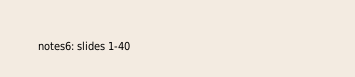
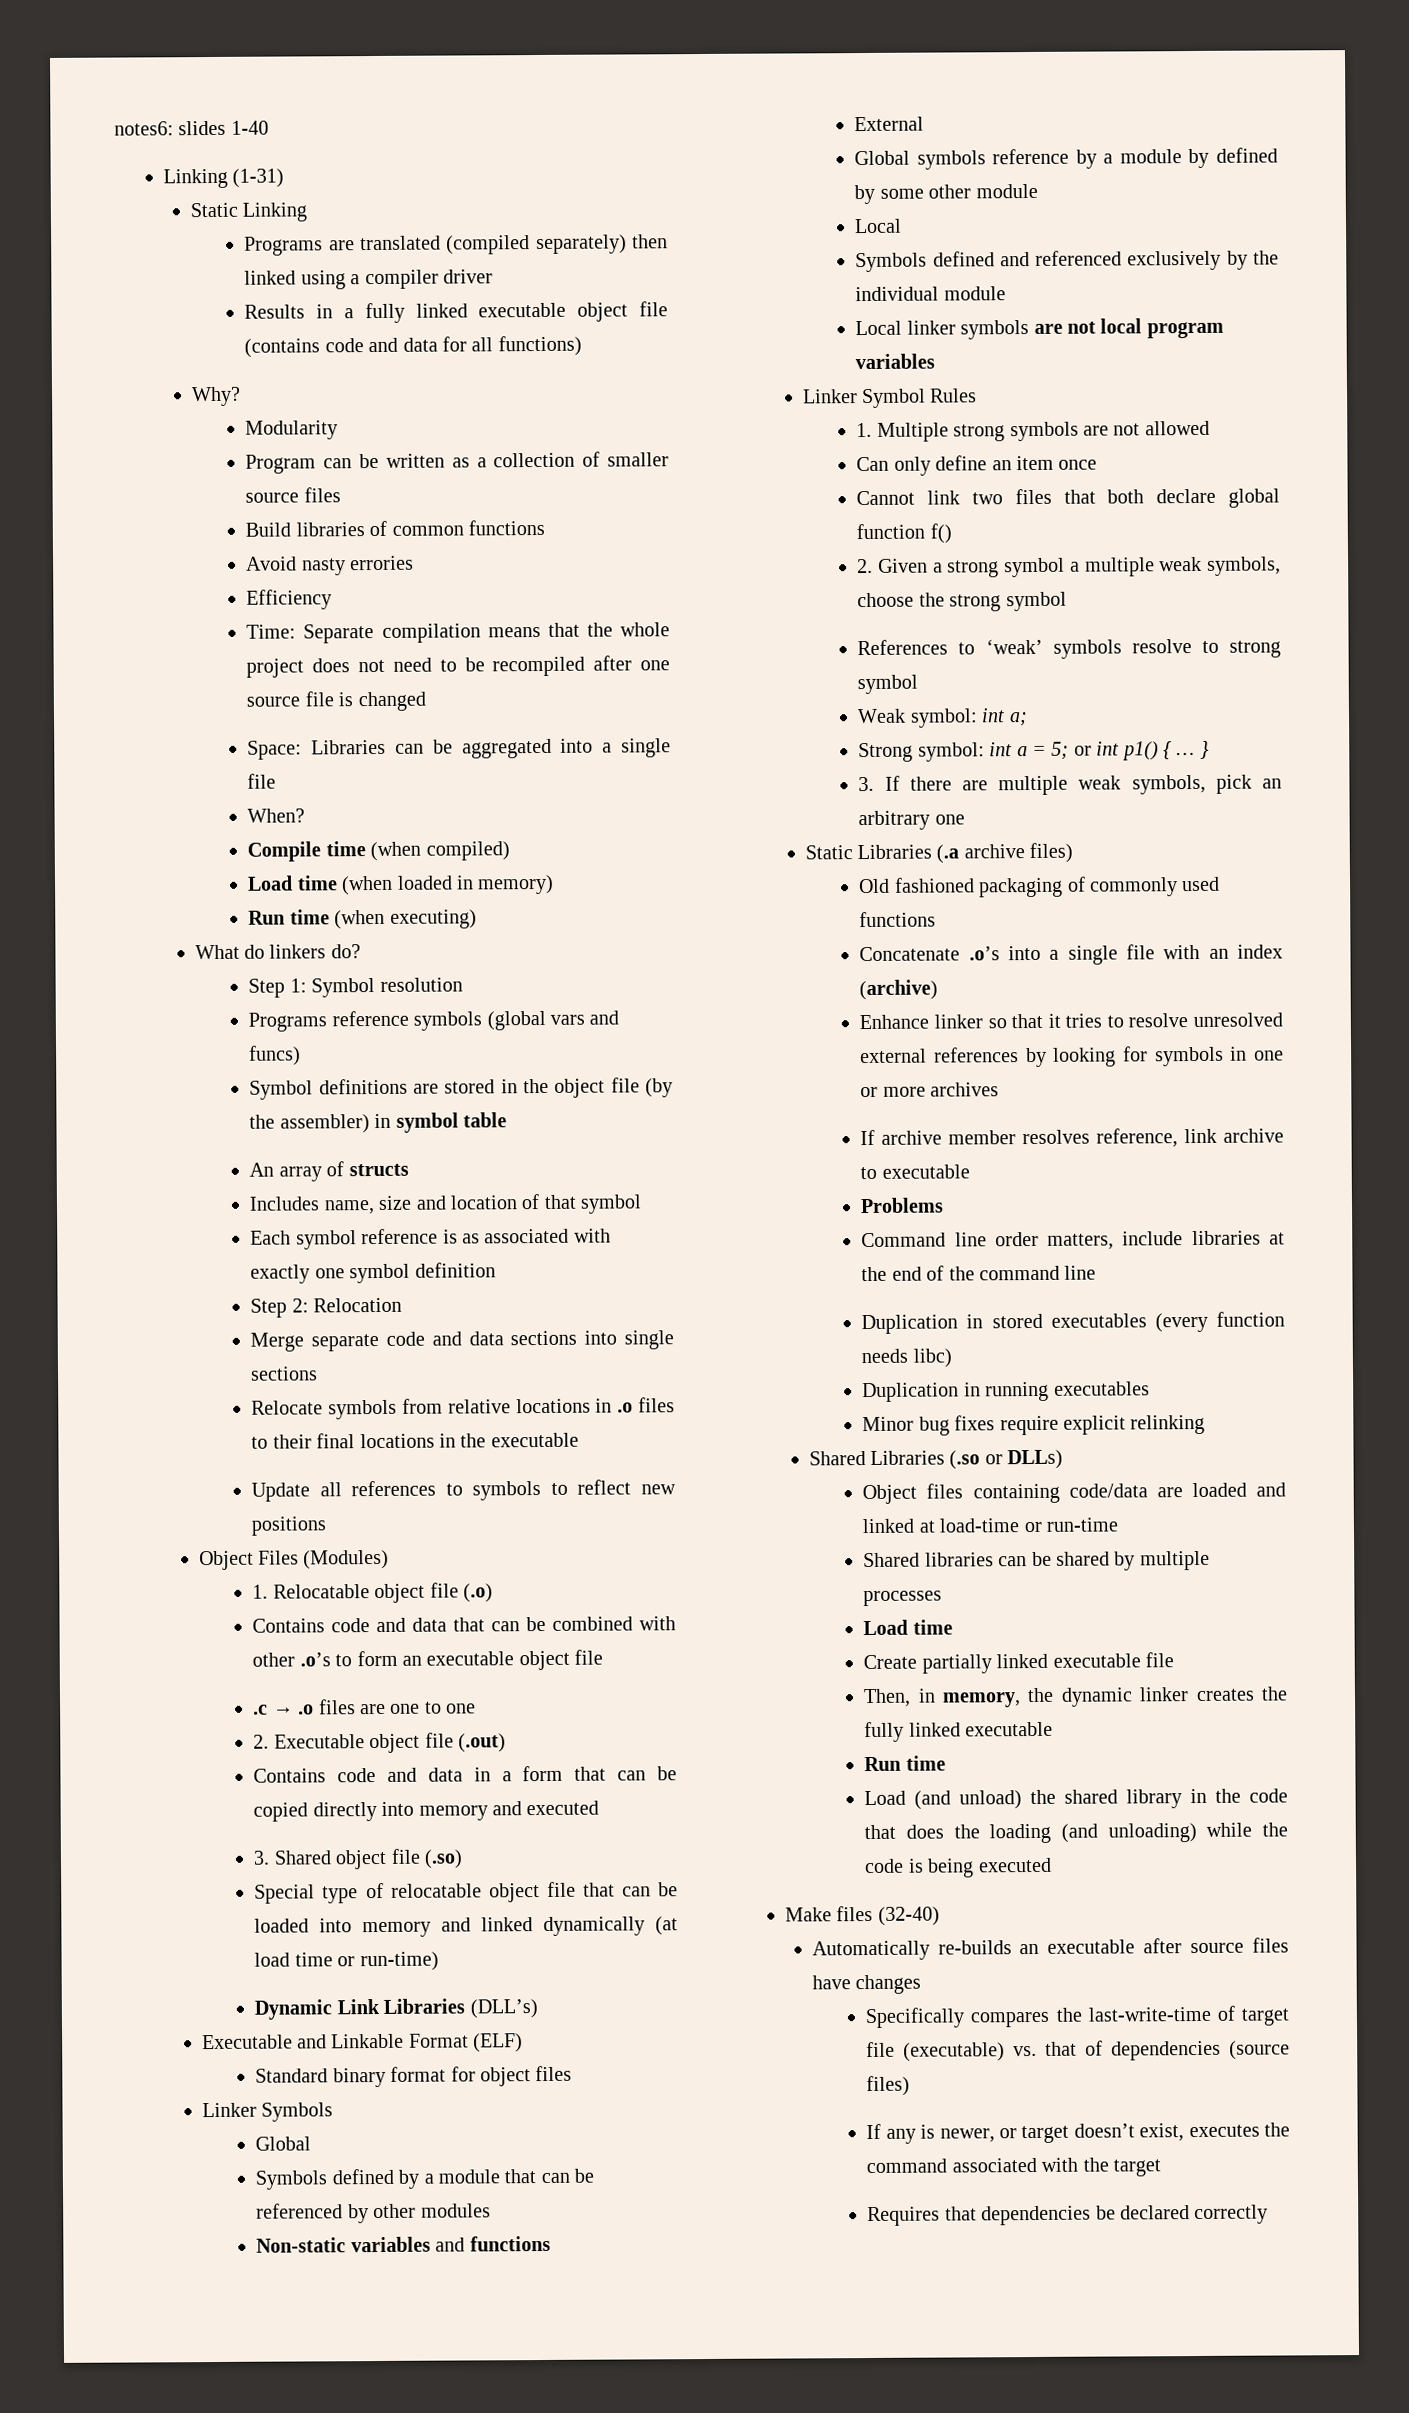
(130, 46) none -> [162,168,285,189] [189,202,308,222] [244,234,668,256] [244,269,493,290] [244,301,668,324] [244,335,582,358] [190,386,241,407] [245,420,339,440] [245,451,669,474] [245,487,341,503] [245,519,545,537] [246,555,415,576] [246,589,333,610] [246,622,671,644] [246,655,670,678] [246,691,426,712] [247,738,671,760] [247,773,277,789] [247,808,306,823] [247,841,510,862] [247,874,555,896] [248,909,477,930] [194,944,361,960] [248,977,463,998] [248,1010,620,1032] [249,1045,302,1066] [249,1077,673,1100] [249,1112,507,1134] [249,1161,409,1182] [249,1194,643,1215] [250,1228,611,1250] [250,1262,496,1284] [250,1297,403,1318] [250,1330,674,1352] [250,1366,319,1381] [251,1397,675,1420] [251,1432,579,1449] [251,1479,676,1502] [251,1516,328,1536] [198,1549,390,1571] [252,1582,493,1604] [252,1616,676,1633] [252,1649,604,1671] [253,1699,477,1715] [253,1732,506,1754] [253,1765,678,1783] [253,1800,600,1822] [253,1848,463,1870] [254,1881,678,1904] [254,1916,678,1938] [254,1951,439,1972] [254,1998,538,2020] [201,2033,524,2053] [255,2065,573,2088] [201,2102,334,2122] [255,2136,312,2151] [255,2168,595,2190] [256,2203,491,2224] [256,2235,551,2253] [854,116,925,132] [854,147,1278,170] [854,183,1038,205] [854,218,903,234] [855,250,1279,273] [855,286,1006,302] [855,318,1224,340] [855,353,936,370] [802,388,978,409] [856,420,1210,442] [856,455,1098,476] [856,488,1280,508] [856,523,952,544] [857,556,1281,578] [857,591,1067,612] [857,638,1281,659] [857,674,919,695] [857,708,1028,728] [858,740,1209,763] [858,774,1282,796] [858,810,965,831] [804,842,1074,864] [859,876,1221,898] [859,911,937,928] [859,944,1283,965] [859,979,939,1001] [859,1012,1283,1030] [860,1046,1284,1068] [860,1082,1000,1098] [860,1128,1284,1148] [860,1164,970,1180] [860,1197,945,1214] [861,1230,1285,1250] [861,1265,1097,1282] [861,1311,1285,1335] [861,1348,952,1368] [862,1381,1150,1403] [862,1414,1206,1436] [808,1449,1064,1470] [862,1482,1286,1505] [862,1517,1118,1534] [863,1550,1210,1571] [863,1590,943,1607] [863,1619,953,1636] [863,1652,1174,1674] [863,1686,1288,1708] [864,1721,1054,1743] [864,1755,946,1772] [864,1788,1288,1810] [864,1822,1288,1844] [864,1857,1052,1878] [784,1905,940,1926] [811,1937,1289,1961] [811,1974,922,1995] [865,2005,1290,2029] [866,2040,1290,2062] [866,2075,911,2097] [866,2122,1290,2144] [866,2157,1161,2177] [867,2204,1269,2227] // Linking (1-31) // Static Linking // Programs are translated (compiled separately) then linked using a compiler driver // Results in a fully linked executable object file (contains code and data for all functions) // Why? // Modularity // Program can be written as a collection of smaller source files // Build libraries of common functions // Avoid nasty errories // Efficiency // Time: Separate compilation means that the whole project does not need to be recompiled after one source file is changed // Space: Libraries can be aggregated into a single file // When? // Compile time (when compiled) // Load time (when loaded in memory) // Run time (when executing) // What do linkers do? // Step 1: Symbol resolution // Programs reference symbols (global vars and funcs) // Symbol definitions are stored in the object file (by the assembler) in symbol table // An array of structs // Includes name, size and location of that symbol // Each symbol reference is as associated with exactly one symbol definition // Step 2: Relocation // Merge separate code and data sections into single sections // Relocate symbols from relative locations in .o files to their final locations in the executable // Update all references to symbols to reflect new positions // Object Files (Modules) // 1. Relocatable object file (.o) // Contains code and data that can be combined with other .o’s to form an executable object file // .c → .o files are one to one // 2. Executable object file (.out) // Contains code and data in a form that can be copied directly into memory and executed // 3. Shared object file (.so) // Special type of relocatable object file that can be loaded into memory and linked dynamically (at load time or run-time) // Dynamic Link Libraries (DLL’s) // Executable and Linkable Format (ELF) // Standard binary format for object files // Linker Symbols // Global // Symbols defined by a module that can be referenced by other modules // Non-static variables and functions // External // Global symbols reference by a module by defined by some other module // Local // Symbols defined and referenced exclusively by the individual module // Local linker symbols are not local program variables // Linker Symbol Rules // 1. Multiple strong symbols are not allowed // Can only define an item once // Cannot link two files that both declare global function f() // 2. Given a strong symbol a multiple weak symbols, choose the strong symbol // References to ‘weak’ symbols resolve to strong symbol // Weak symbol: int a; // Strong symbol: int a = 5; or int p1() { … } // 3. If there are multiple weak symbols, pick an arbitrary one // Static Libraries (.a archive files) // Old fashioned packaging of commonly used functions // Concatenate .o’s into a single file with an index (archive) // Enhance linker so that it tries to resolve unresolved external references by looking for symbols in one or more archives // If archive member resolves reference, link archive to executable // Problems // Command line order matters, include libraries at the end of the command line // Duplication in stored executables (every function needs libc) // Duplication in running executables // Minor bug fixes require explicit relinking // Shared Libraries (.so or DLLs) // Object files containing code/data are loaded and linked at load-time or run-time // Shared libraries can be shared by multiple processes // Load time // Create partially linked executable file // Then, in memory, the dynamic linker creates the fully linked executable // Run time // Load (and unload) the shared library in the code that does the loading (and unloading) while the code is being executed // Make files (32-40) // Automatically re-builds an executable after source files have changes // Specifically compares the last-write-time of target file (executable) vs. that of dependencies (source files) // If any is newer, or target doesn’t exist, executes the command associated with the target // Requires that dependencies be declared correctly

